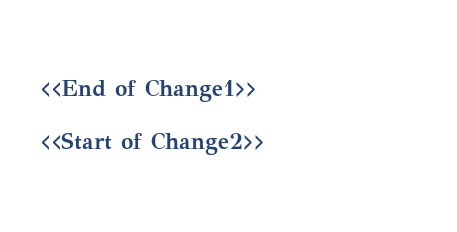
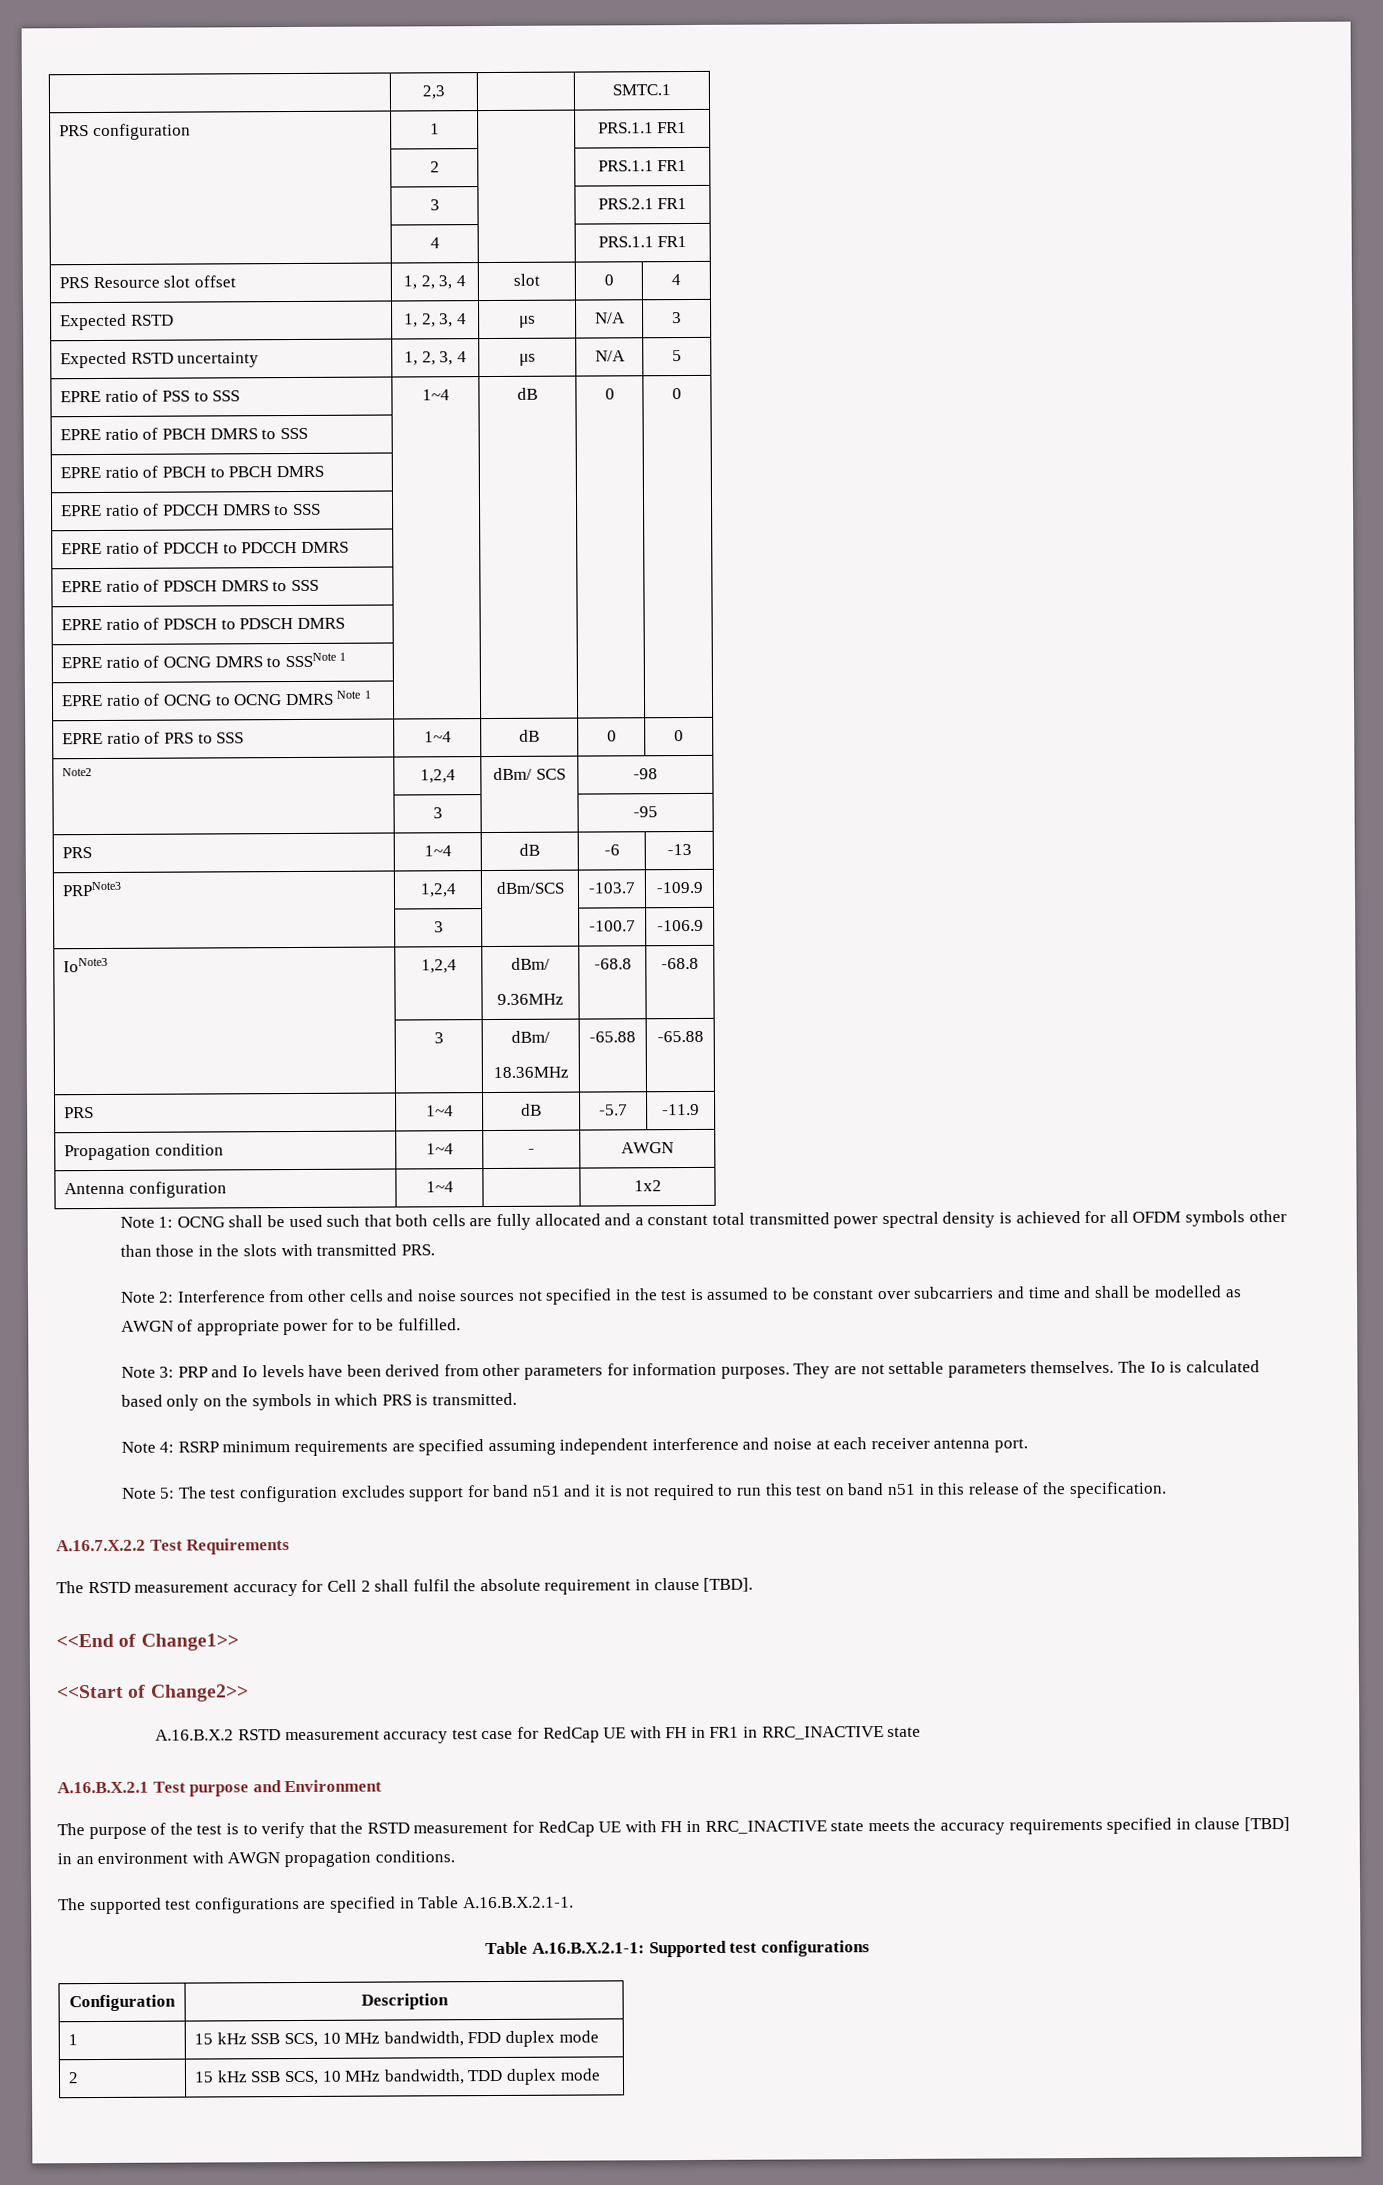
(39, 88) none -> [422,85,445,100] [612,84,671,96] [59,123,191,141] [429,123,440,135] [597,122,688,134] [429,161,440,173] [597,160,688,172] [429,199,440,211] [597,198,688,210] [429,237,440,249] [597,236,688,248] [59,275,237,289] [403,275,466,290] [513,273,540,286] [603,274,614,286] [671,274,681,286] [60,313,174,331] [404,313,467,328] [519,315,536,328] [594,312,626,324] [672,312,682,324] [60,351,260,369] [404,351,467,366] [519,353,536,366] [594,350,626,362] [672,350,682,362] [60,389,241,403] [421,389,450,401] [517,387,538,400] [604,388,615,400] [672,388,682,400] [60,427,308,441] [60,465,324,479] [61,503,321,517] [61,541,349,555] [61,579,319,593] [61,617,345,631] [61,652,347,669] [61,690,373,707] [62,731,245,745] [423,731,452,743] [519,729,540,742] [606,730,617,742] [674,730,684,742] [62,768,93,777] [419,769,456,784] [493,767,566,780] [633,768,658,780] [432,807,443,819] [633,806,658,818] [62,847,93,859] [423,845,452,857] [519,843,540,856] [603,844,620,856] [666,843,692,856] [62,881,122,897] [419,883,457,898] [495,881,564,894] [588,882,635,894] [655,881,703,894] [433,921,444,933] [589,920,636,932] [656,919,704,932] [63,957,109,973] [420,959,457,974] [511,957,550,970] [497,993,564,1005] [593,958,632,970] [661,957,699,970] [433,1032,444,1044] [511,1030,550,1043] [492,1066,569,1079] [589,1031,636,1043] [656,1030,704,1043] [64,1107,95,1119] [425,1105,454,1117] [521,1103,542,1116] [599,1104,628,1116] [662,1103,700,1116] [64,1143,224,1161] [425,1143,454,1155] [528,1148,535,1154] [621,1142,674,1154] [64,1181,227,1198] [425,1181,454,1193] [633,1180,662,1192] [119,1209,1287,1230] [119,1243,435,1257] [120,1285,1242,1305] [120,1318,461,1336] [120,1360,1260,1380] [120,1392,517,1411] [120,1437,1029,1457] [120,1481,1167,1503] [56,1538,291,1555] [56,1577,754,1597] | 2,3 | | SMTC.1 // PRS configuration | 1 | | PRS.1.1 FR1 // | 2 | | PRS.1.1 FR1 // | 3 | | PRS.2.1 FR1 // | 4 | | PRS.1.1 FR1 // PRS Resource slot offset | 1, 2, 3, 4 | slot | 0 | 4 // Expected RSTD | 1, 2, 3, 4 | μs | N/A | 3 // Expected RSTD uncertainty | 1, 2, 3, 4 | μs | N/A | 5 // EPRE ratio of PSS to SSS | 1~4 | dB | 0 | 0 // EPRE ratio of PBCH DMRS to SSS | | | | // EPRE ratio of PBCH to PBCH DMRS | | | | // EPRE ratio of PDCCH DMRS to SSS | | | | // EPRE ratio of PDCCH to PDCCH DMRS | | | | // EPRE ratio of PDSCH DMRS to SSS | | | | // EPRE ratio of PDSCH to PDSCH DMRS | | | | // EPRE ratio of OCNG DMRS to SSSNote 1 | | | | // EPRE ratio of OCNG to OCNG DMRS Note 1 | | | | // EPRE ratio of PRS to SSS | 1~4 | dB | 0 | 0 // Note2 | 1,2,4 | dBm/ SCS | -98 // | 3 | | -95 // PRS | 1~4 | dB | -6 | -13 // PRPNote3 | 1,2,4 | dBm/SCS | -103.7 | -109.9 // | 3 | | -100.7 | -106.9 // IoNote3 | 1,2,4 | dBm/ // 9.36MHz | -68.8 | -68.8 // | 3 | dBm/ // 18.36MHz | -65.88 | -65.88 // PRS | 1~4 | dB | -5.7 | -11.9 // Propagation condition | 1~4 | - | AWGN // Antenna configuration | 1~4 | | 1x2 // Note 1: OCNG shall be used such that both cells are fully allocated and a constant total transmitted power spectral density is achieved for all OFDM symbols other than those in the slots with transmitted PRS. // Note 2: Interference from other cells and noise sources not specified in the test is assumed to be constant over subcarriers and time and shall be modelled as AWGN of appropriate power for to be fulfilled. // Note 3: PRP and Io levels have been derived from other parameters for information purposes. They are not settable parameters themselves. The Io is calculated based only on the symbols in which PRS is transmitted. // Note 4: RSRP minimum requirements are specified assuming independent interference and noise at each receiver antenna port. // Note 5: The test configuration excludes support for band n51 and it is not required to run this test on band n51 in this release of the specification. // A.16.7.X.2.2 Test Requirements // The RSTD measurement accuracy for Cell 2 shall fulfil the absolute requirement in clause [TBD]. //
(265, 143) none -> [155,1726,922,1744] [57,1779,383,1797] [57,1816,1290,1840] [57,1850,455,1868] [58,1896,574,1915] [485,1940,870,1958] [69,1994,176,2012] [360,1993,449,2010] [68,2034,79,2046] [194,2030,599,2048] [68,2072,80,2084] [194,2068,600,2086] // A.16.B.X.2 RSTD measurement accuracy test case for RedCap UE with FH in FR1 in RRC_INACTIVE state // A.16.B.X.2.1 Test purpose and Environment // The purpose of the test is to verify that the RSTD measurement for RedCap UE with FH in RRC_INACTIVE state meets the accuracy requirements specified in clause [TBD] in an environment with AWGN propagation conditions. // The supported test configurations are specified in Table A.16.B.X.2.1-1. // Table A.16.B.X.2.1-1: Supported test configurations // Configuration | Description // 1 | 15 kHz SSB SCS, 10 MHz bandwidth, FDD duplex mode // 2 | 15 kHz SSB SCS, 10 MHz bandwidth, TDD duplex mode

